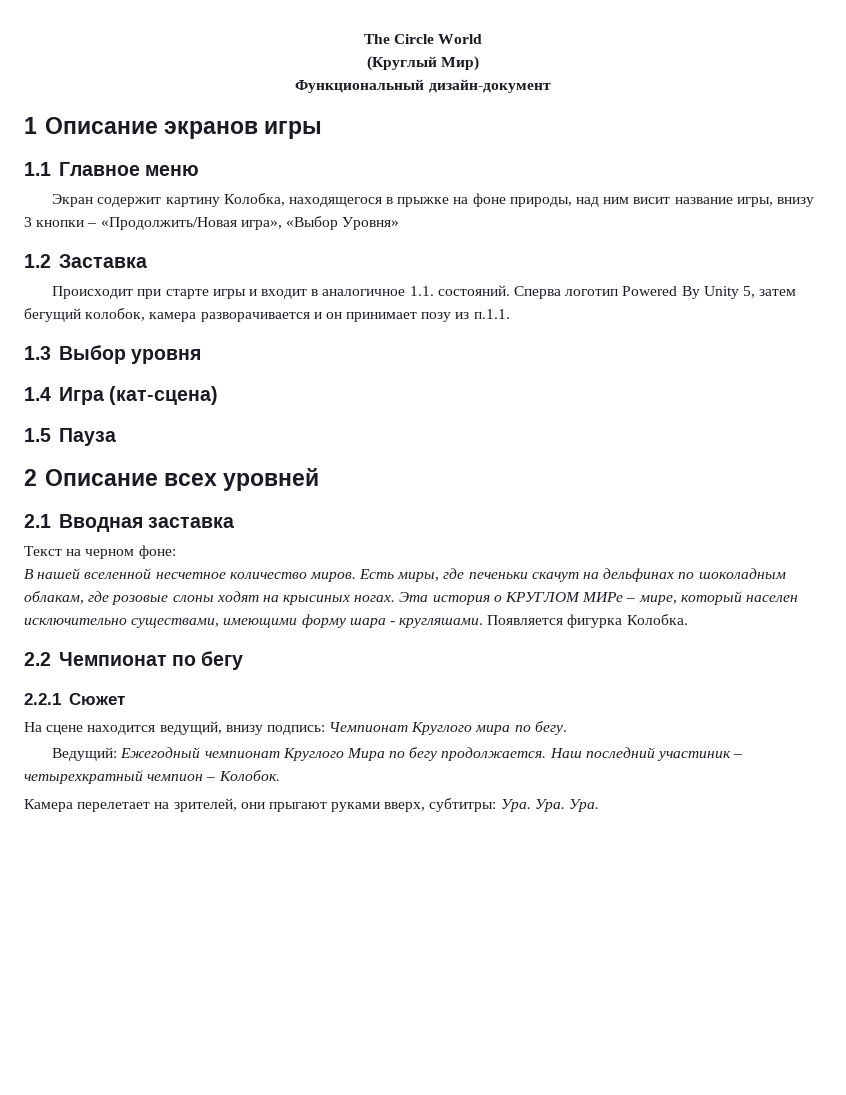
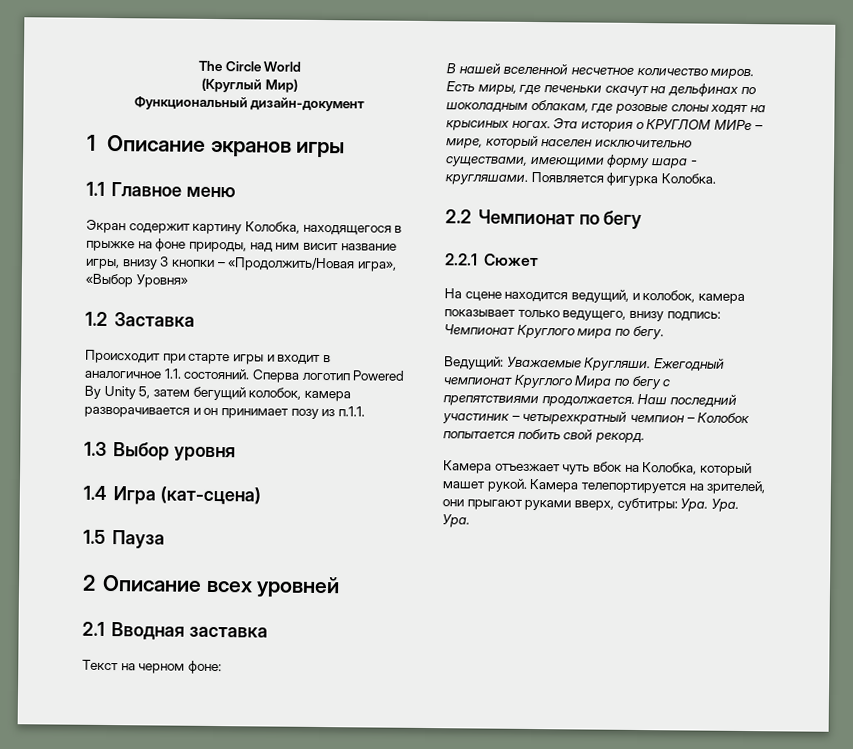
(222, 728) none -> [631,290,745,304] [444,309,627,321] и колобок, камера показывает только ведущего,
(118, 754) none -> [506,356,652,372] Уважаемые Кругляши.
(438, 754) none -> [662,379,671,387] [443,395,539,407] с препятствиями
[218,770,280,781] [24,799,151,812] Колобок. // Камера перелетает -> [697,412,751,424] [443,428,645,444] [443,460,752,477] [442,478,686,494] Колобок попытается побить свой рекорд. // Камера отъезжает чуть вбок на Колобка, который машет рукой. Камера телепортируется

